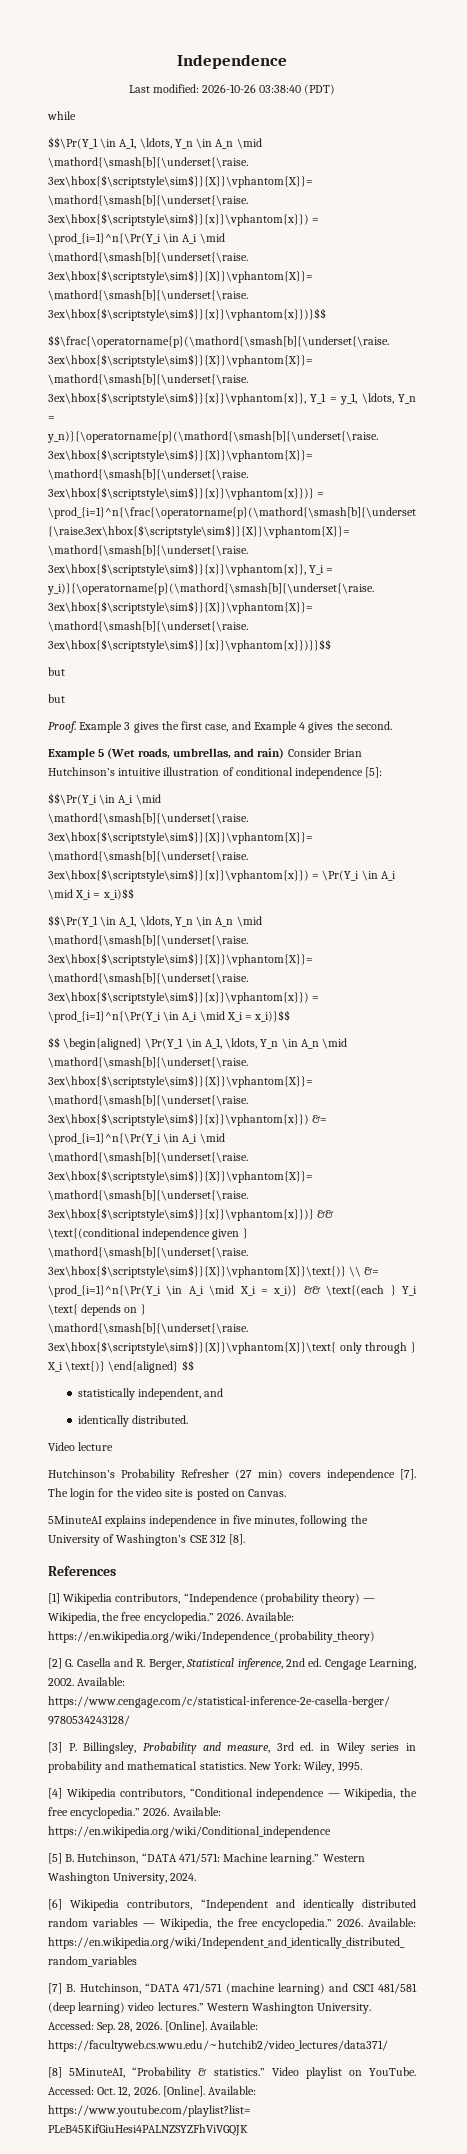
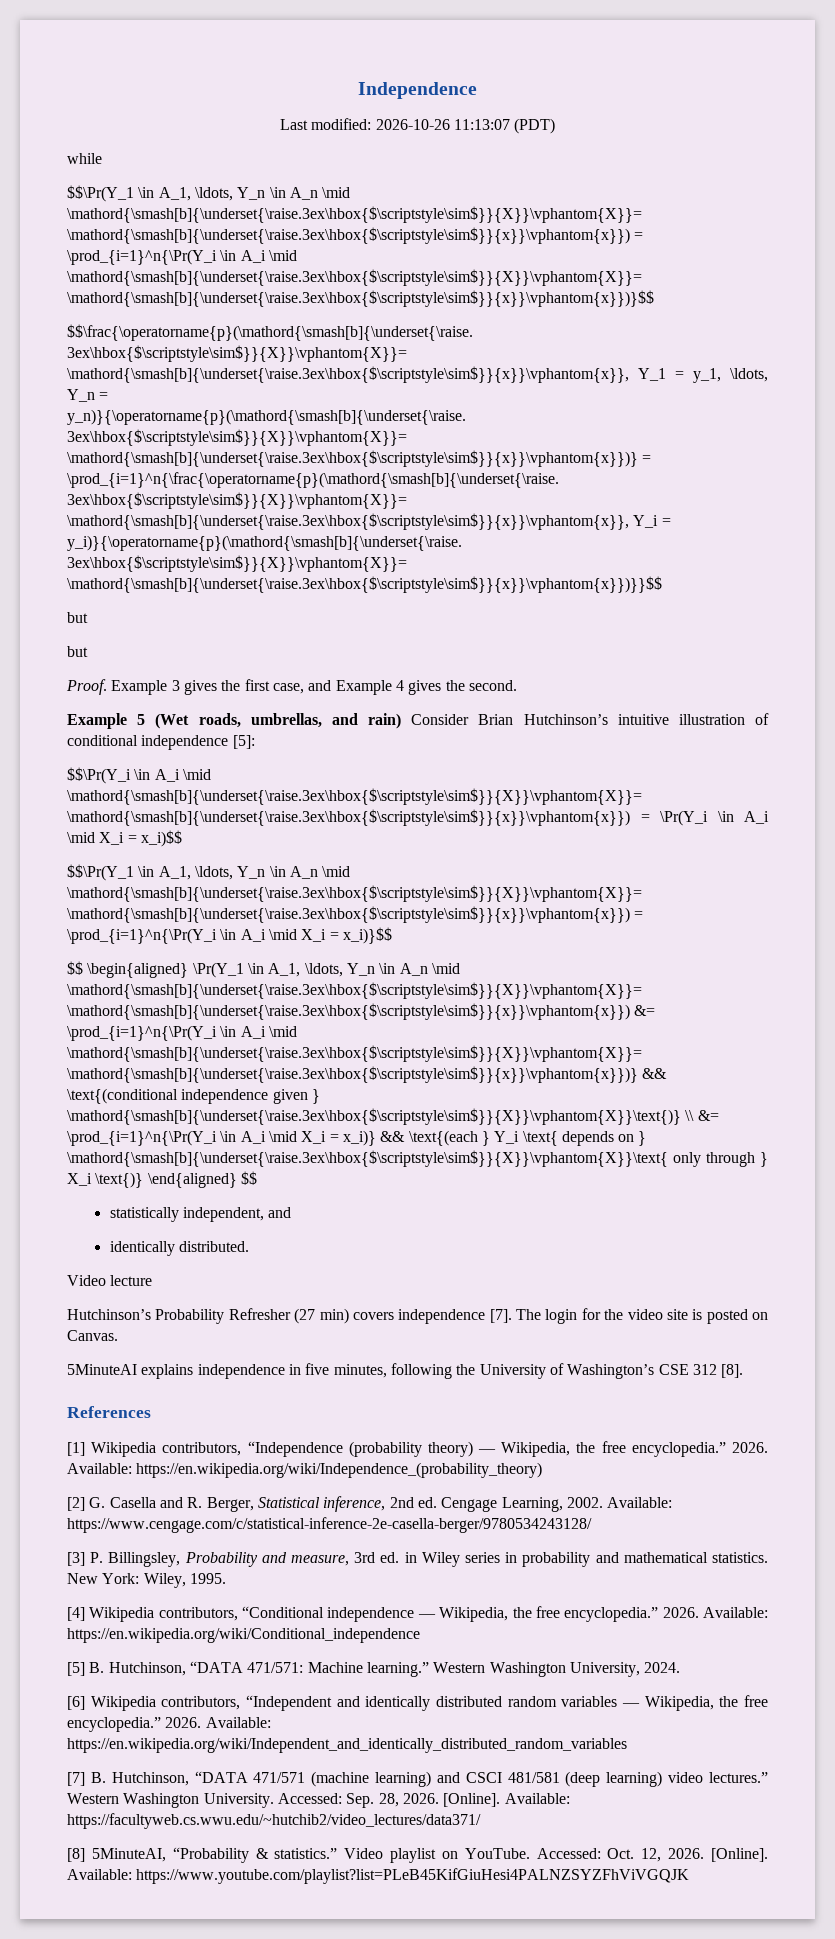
[259,85,302,93] 03:38:40 -> [453,119,510,130] 11:13:07

